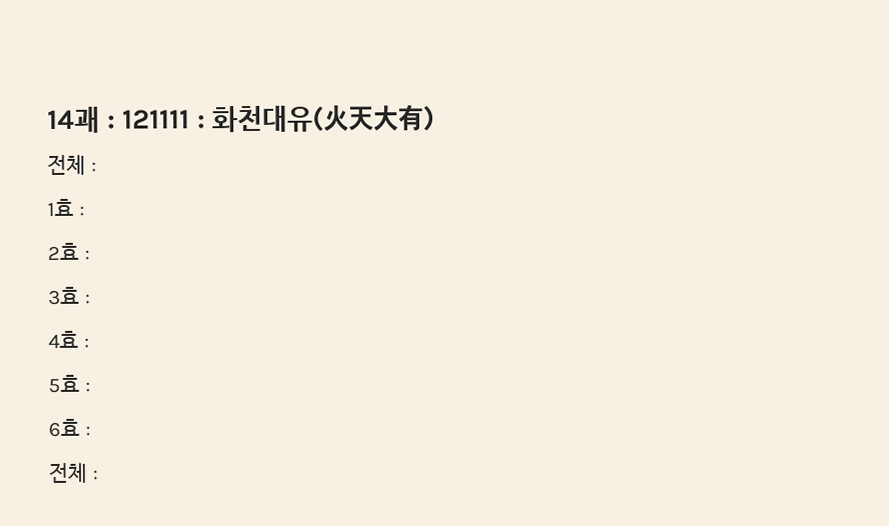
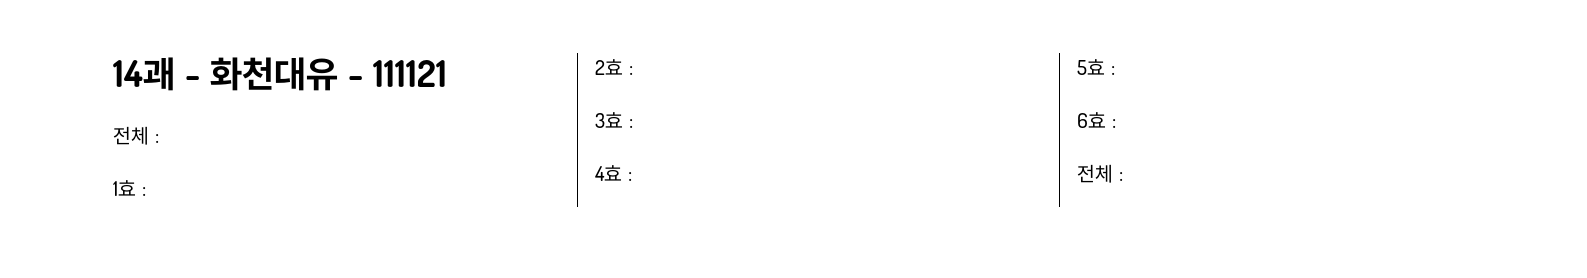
[106,104,436,133] : 121111 : 화천대유(火天大有) -> [184,57,447,91] - 화천대유 - 111121

